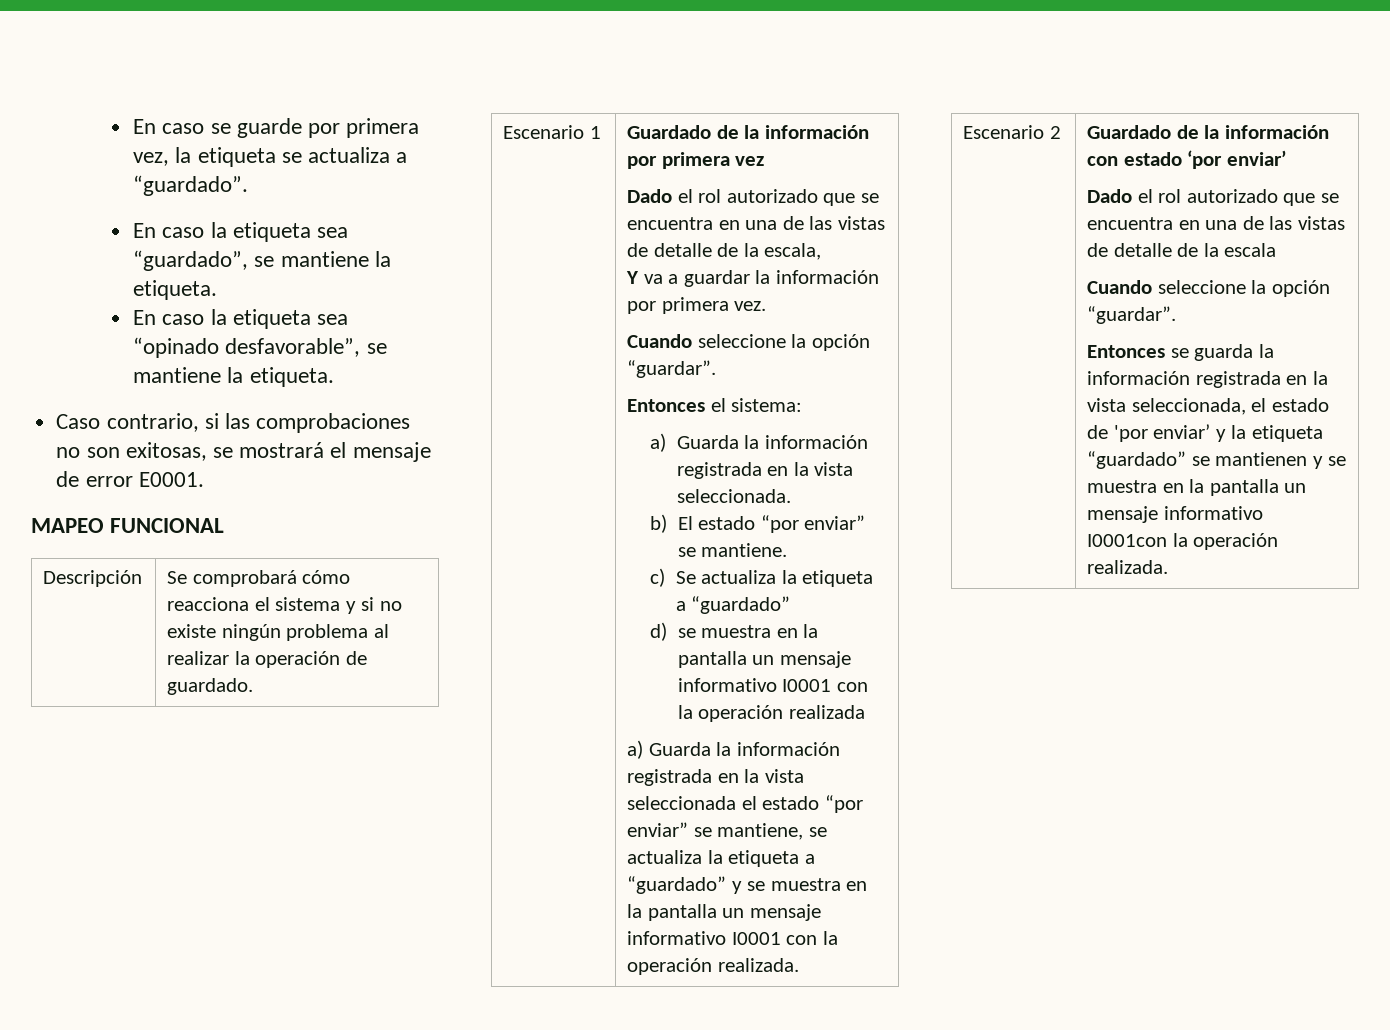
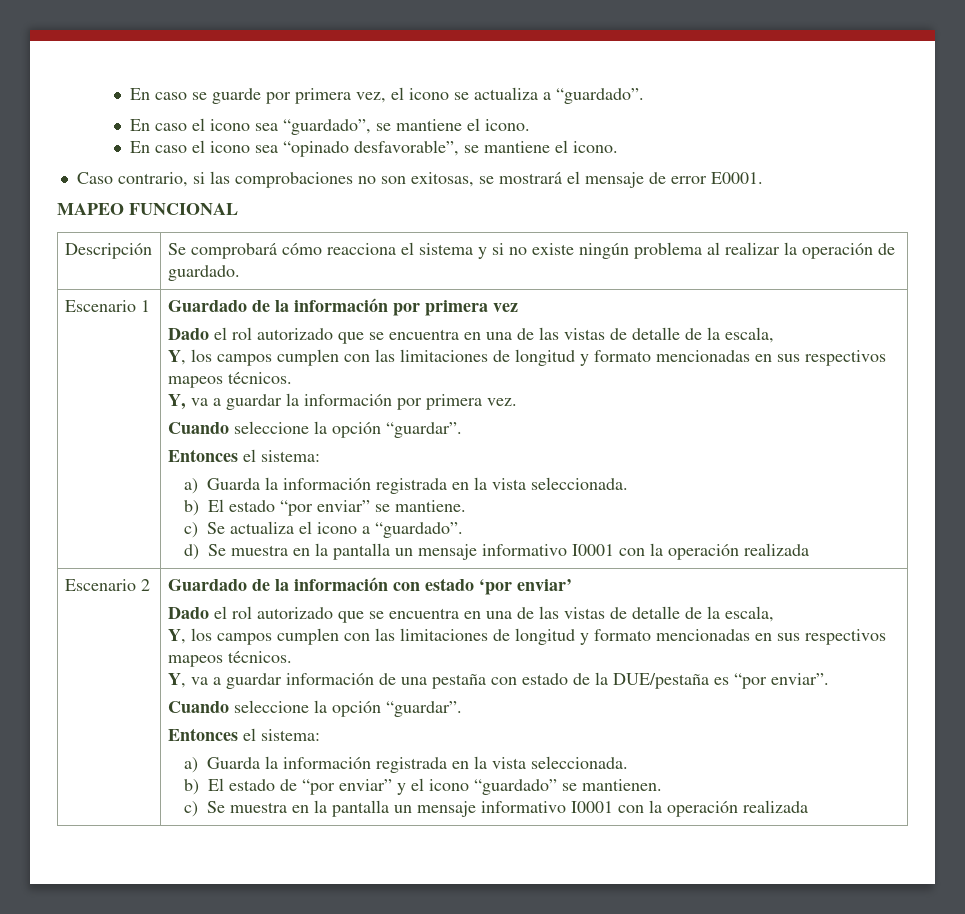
[175,147,276,167] la etiqueta -> [390,87,449,100] el icono
[210,222,311,242] la etiqueta -> [191,118,250,131] el icono
[374,251,391,267] [133,280,218,300] [133,309,311,329] la etiqueta. // En caso la etiqueta -> [466,118,530,131] [129,140,250,153] el icono. // En caso el icono
[227,367,334,387] la etiqueta. -> [554,140,618,153] el icono.
[626,271,640,284] Y -> [167,349,886,366] [167,372,292,388] [167,394,186,410] Y, los campos cumplen con las limitaciones de longitud y formato mencionadas en sus respectivos mapeos técnicos. // Y,
[781,570,874,587] [675,596,791,614] la etiqueta a “guardado” -> [298,521,463,538] el icono a “guardado”.
[677,628,696,638] se -> [207,544,226,556] Se
[627,740,840,759] [627,769,804,786] [627,795,863,813] [627,822,827,840] [627,850,815,867] [627,876,868,894] [627,904,821,921] [627,931,838,945] [627,958,799,975] // a) Guarda la información registrada en la vista seleccionada el estado “por enviar” se mantiene, se actualiza la etiqueta a “guardado” y se muestra en la pantalla un mensaje informativo I0001 con la operación realizada. -> (809, 549) none
[1224,243,1277,257] [1087,280,1330,297] [1087,306,1177,324] [1087,344,1274,361] [1087,371,1328,388] [1087,398,1329,415] [1087,424,1323,442] [1087,451,1347,469] [1087,479,1307,496] [1087,506,1263,523] [1087,533,1279,550] [1087,560,1169,574] escala // Cuando seleccione la opción “guardar”. // Entonces se guarda la información registrada en la vista seleccionada, el estado de 'por enviar’ y la etiqueta “guardado” se mantienen y se muestra en la pantalla un mensaje informativo I0001con la operación realizada. -> [724,606,774,622] [167,628,886,645] [167,651,292,667] [167,672,829,689] [167,700,462,717] [167,728,320,741] [183,756,628,773] [183,778,662,795] [183,800,808,817] escala, // Y, los campos cumplen con las limitaciones de longitud y formato mencionadas en sus respectivos mapeos técnicos. // Y, va a guardar información de una pestaña con estado de la DUE/pestaña es “por enviar”. // Cuando seleccione la opción “guardar”. // Entonces el sistema: // a) Guarda la información registrada en la vista seleccionada. // b) El estado de “por enviar” y el icono “guardado” se mantienen. // c) Se muestra en la pantalla un mensaje informativo I0001 con la operación realizada

